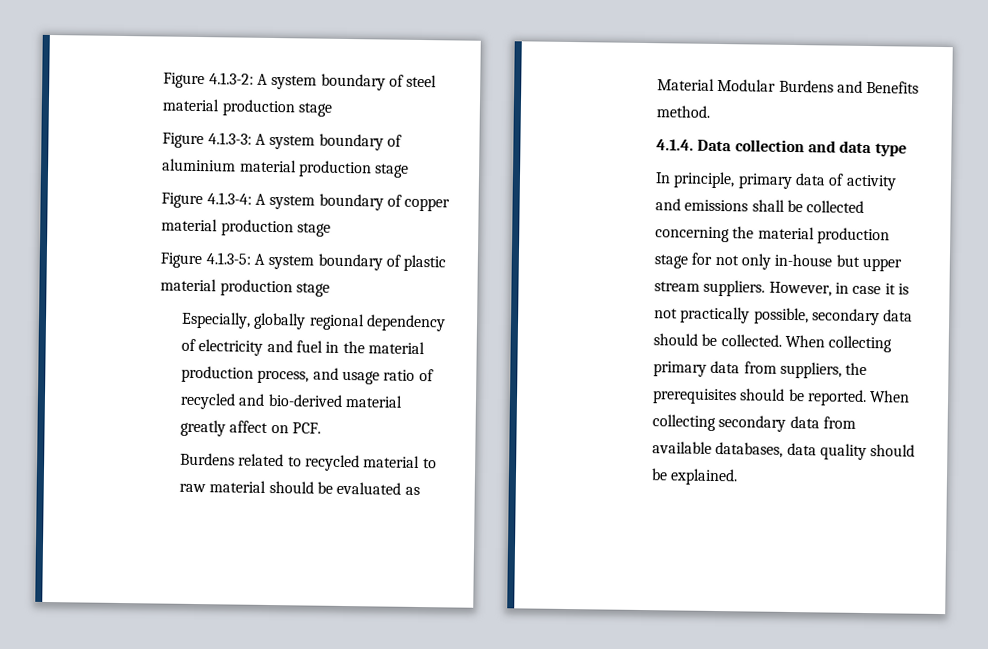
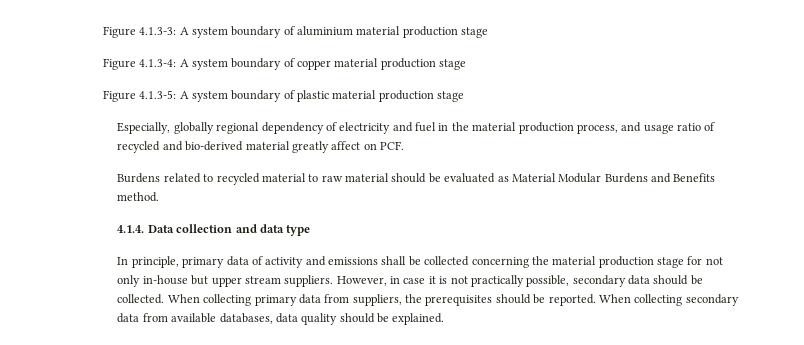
[163,72,438,91] [162,98,333,117] [162,132,205,149] Figure 4.1.3-2: A system boundary of steel material production stage // Figure -> [102,26,136,38] Figure

